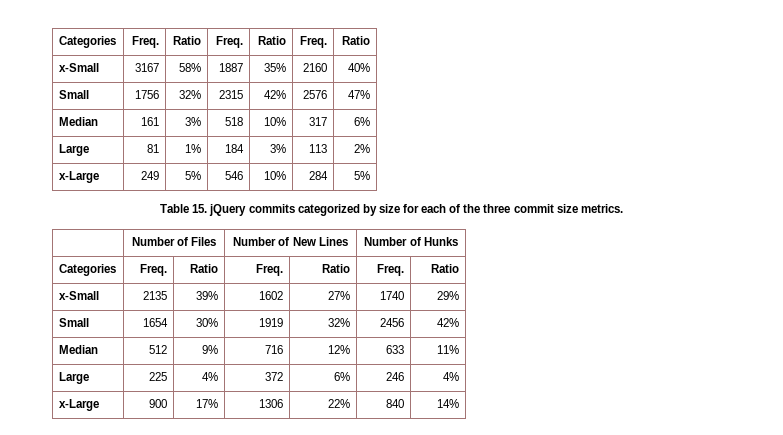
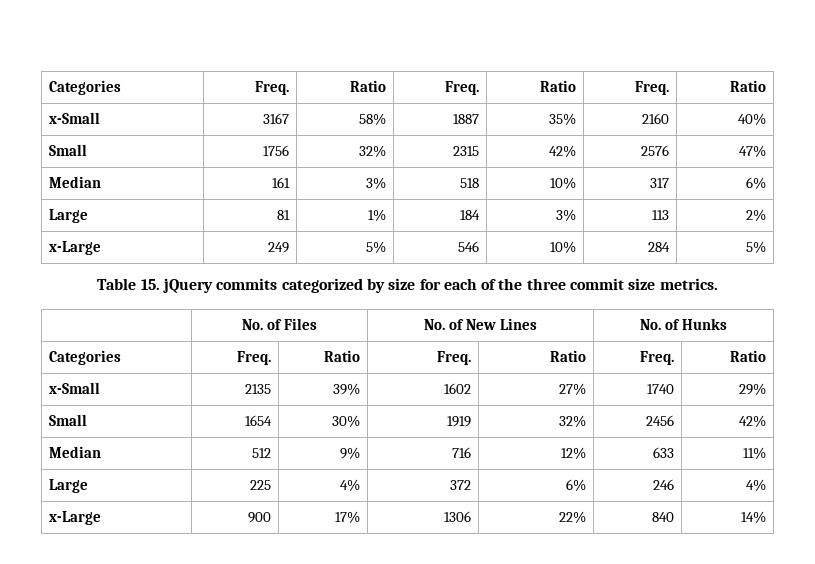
[131,237,175,246] Number -> [242,319,264,330] No.
[233,237,277,246] Number -> [424,319,446,330] No.
[364,237,408,246] Number -> [640,319,662,330] No.

